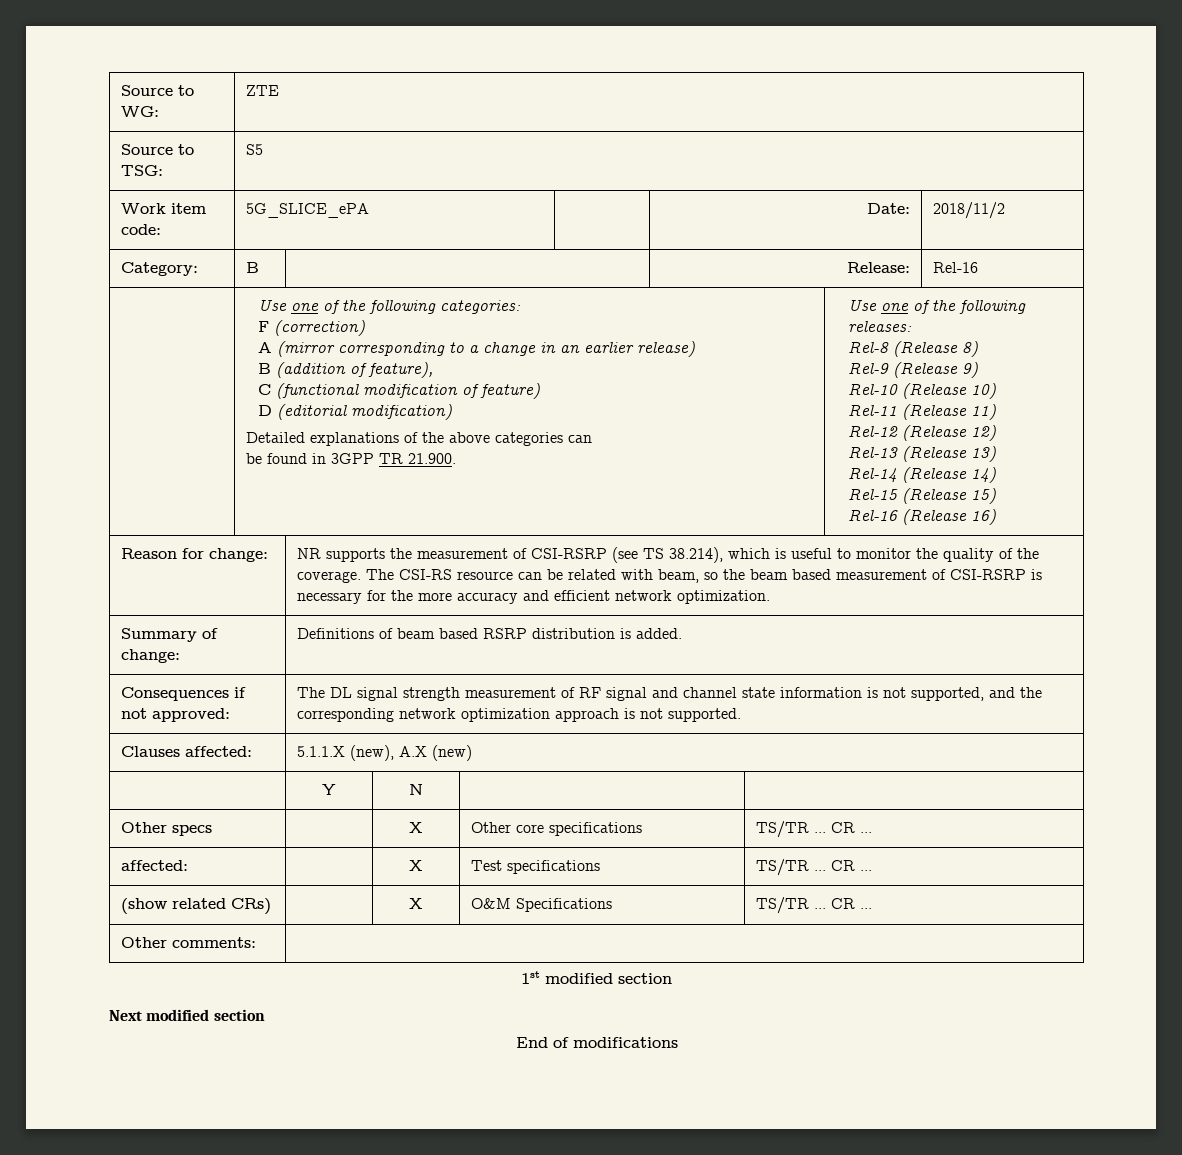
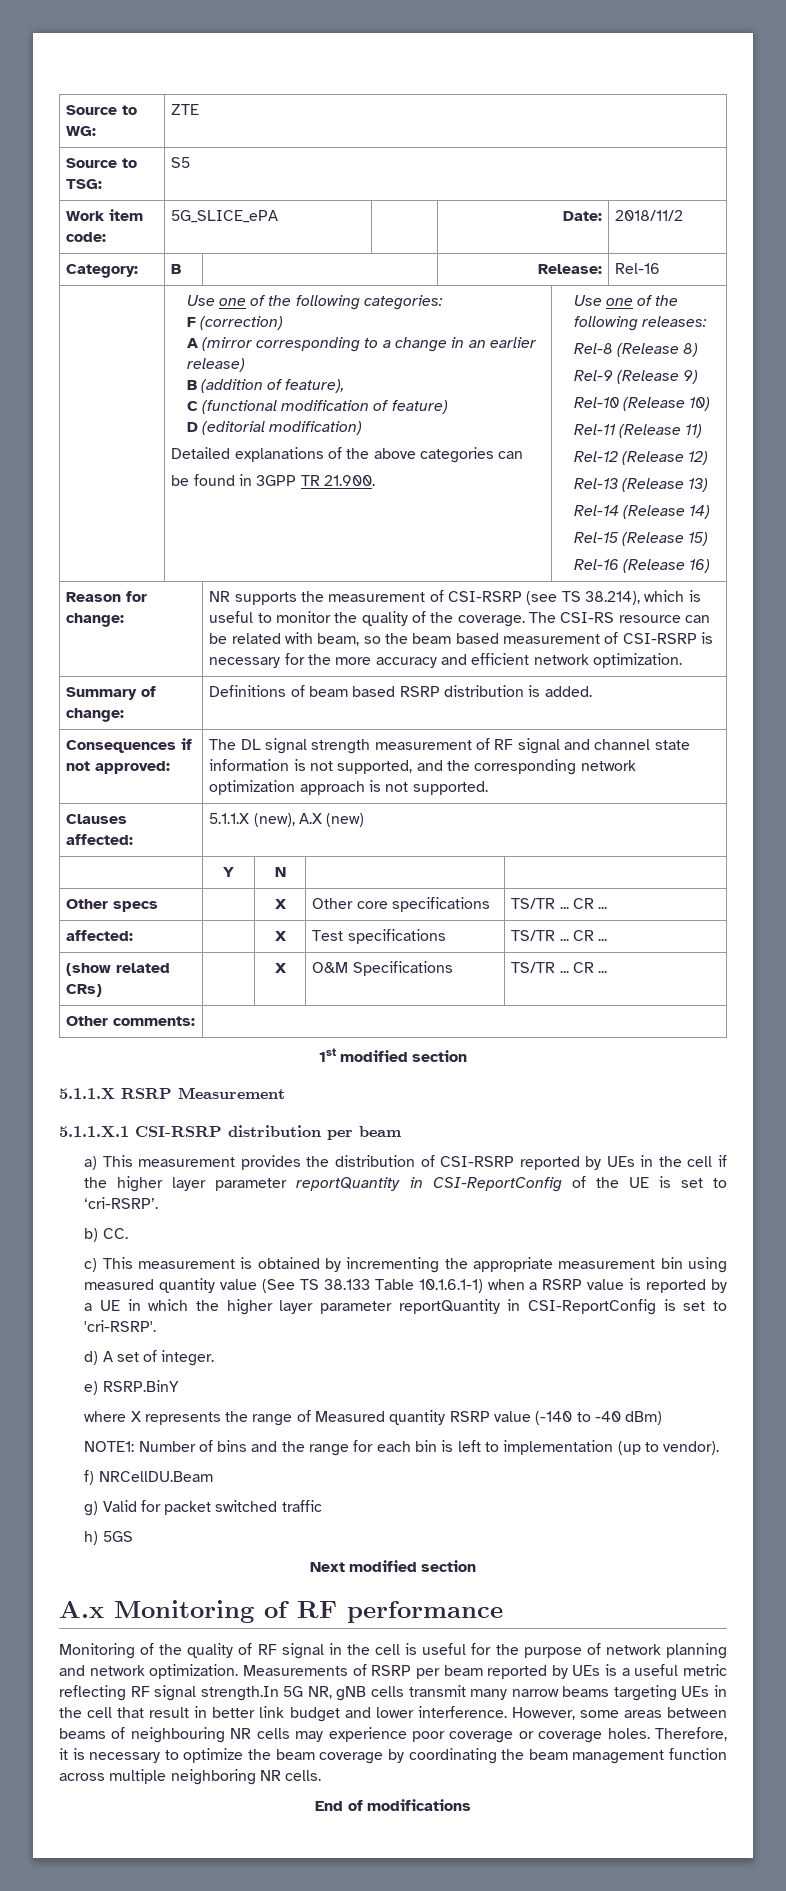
[109,1009,265,1021] Next modified section -> [59,1087,285,1099] [59,1125,401,1140] [84,1155,727,1170] [84,1176,727,1192] [84,1197,159,1209] [84,1228,128,1242] [84,1257,727,1273] [84,1278,727,1293] [84,1299,727,1315] [84,1320,157,1332] [84,1350,215,1366] [84,1380,179,1395] [84,1410,663,1426] [84,1440,720,1456] [84,1470,213,1485] [84,1500,322,1516] [84,1531,133,1545] [309,1560,477,1572] [59,1600,503,1623] [59,1643,728,1659] [59,1664,727,1679] [59,1685,727,1701] [59,1706,727,1722] [59,1727,727,1743] [59,1748,728,1764] [59,1769,322,1785] 5.1.1.X RSRP Measurement // 5.1.1.X.1 CSI-RSRP distribution per beam // a) This measurement provides the distribution of CSI-RSRP reported by UEs in the cell if the higher layer parameter reportQuantity in CSI-ReportConfig of the UE is set to ‘cri-RSRP’. // b) CC. // c) This measurement is obtained by incrementing the appropriate measurement bin using measured quantity value (See TS 38.133 Table 10.1.6.1-1) when a RSRP value is reported by a UE in which the higher layer parameter reportQuantity in CSI-ReportConfig is set to 'cri-RSRP'. // d) A set of integer. // e) RSRP.BinY // where X represents the range of Measured quantity RSRP value (-140 to -40 dBm) // NOTE1: Number of bins and the range for each bin is left to implementation (up to vendor). // f) NRCellDU.Beam // g) Valid for packet switched traffic // h) 5GS // Next modified section // A.x Monitoring of RF performance // Monitoring of the quality of RF signal in the cell is useful for the purpose of network planning and network optimization. Measurements of RSRP per beam reported by UEs is a useful metric reflecting RF signal strength.In 5G NR, gNB cells transmit many narrow beams targeting UEs in the cell that result in better link budget and lower interference. However, some areas between beams of neighbouring NR cells may experience poor coverage or coverage holes. Therefore, it is necessary to optimize the beam coverage by coordinating the beam management function across multiple neighboring NR cells.

